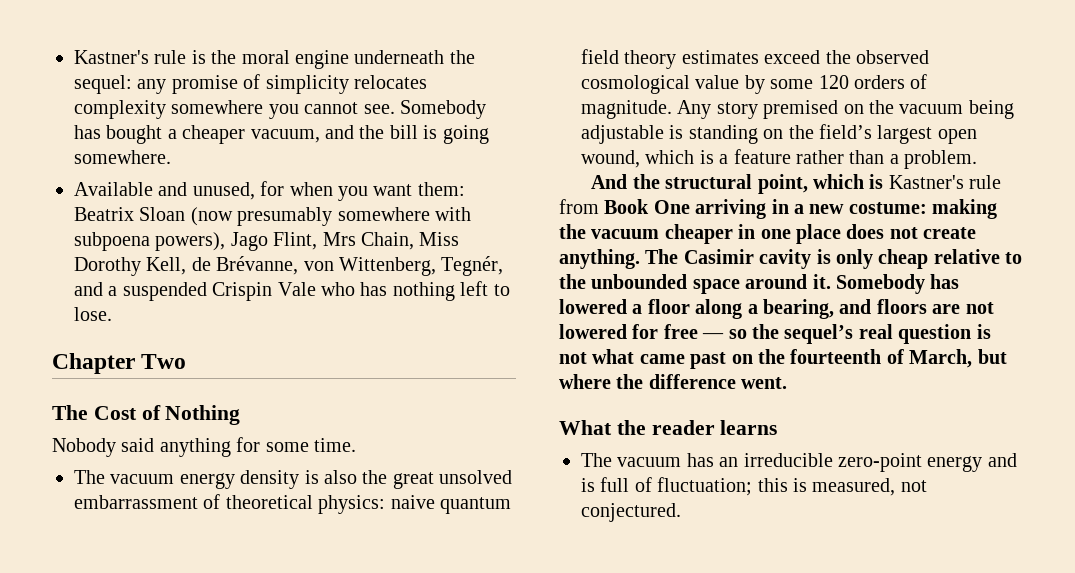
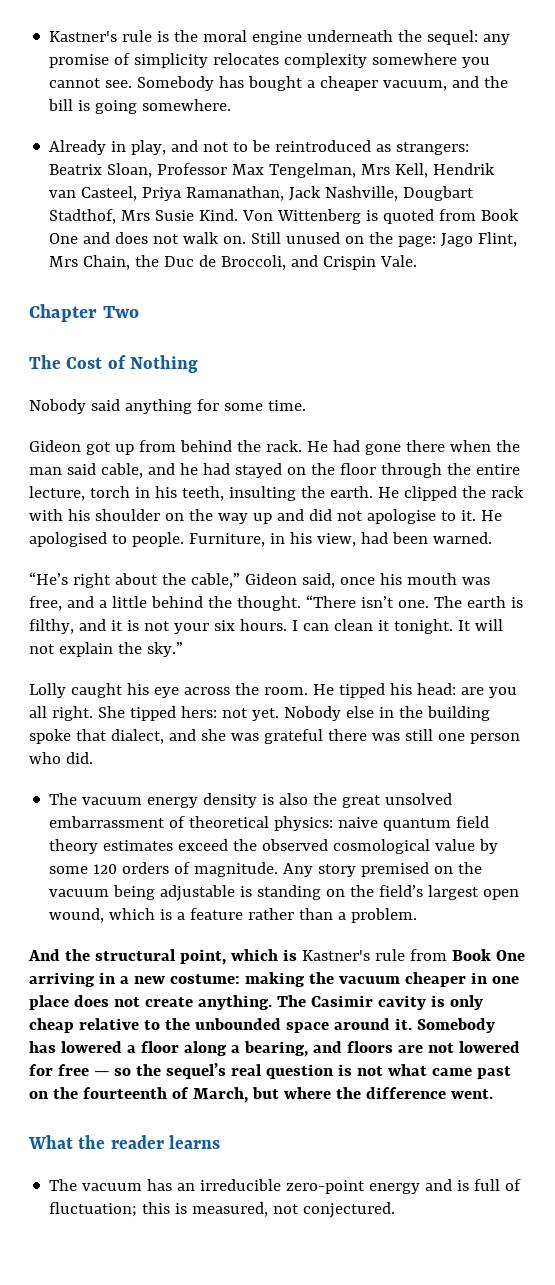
[74,181,465,201] [74,207,471,226] [74,232,460,251] [74,256,504,276] [74,281,510,301] [74,307,112,321] Available and unused, for when you want them: Beatrix Sloan (now presumably somewhere with subpoena powers), Jago Flint, Mrs Chain, Miss Dorothy Kell, de Brévanne, von Wittenberg, Tegnér, and a suspended Crispin Vale who has nothing left to lose. -> [49,140,470,155] [49,163,496,178] [49,186,475,201] [49,209,520,224] [49,232,518,247] [49,255,418,270] Already in play, and not to be reintroduced as strangers: Beatrix Sloan, Professor Max Tengelman, Mrs Kell, Hendrik van Casteel, Priya Ramanathan, Jack Nashville, Dougbart Stadthof, Mrs Susie Kind. Von Wittenberg is quoted from Book One and does not walk on. Still unused on the page: Jago Flint, Mrs Chain, the Duc de Broccoli, and Crispin Vale.
(356, 445) none -> [29,440,520,455] [29,463,520,478] [29,486,524,501] [29,509,502,524] [29,532,492,547] [29,572,490,588] [29,595,523,611] [29,619,503,634] [29,642,183,657] [29,683,517,698] [29,706,490,721] [29,729,520,744] [29,752,93,764] // Gideon got up from behind the rack. He had gone there when the man said cable, and he had stayed on the floor through the entire lecture, torch in his teeth, insulting the earth. He clipped the rack with his shoulder on the way up and did not apologise to it. He apologised to people. Furniture, in his view, had been warned. // “He’s right about the cable,” Gideon said, once his mouth was free, and a little behind the thought. “There isn’t one. The earth is filthy, and it is not your six hours. I can clean it tonight. It will not explain the sky.” // Lolly caught his eye across the room. He tipped his head: are you all right. She tipped hers: not yet. Nobody else in the building spoke that dialect, and she was grateful there was still one person who did.

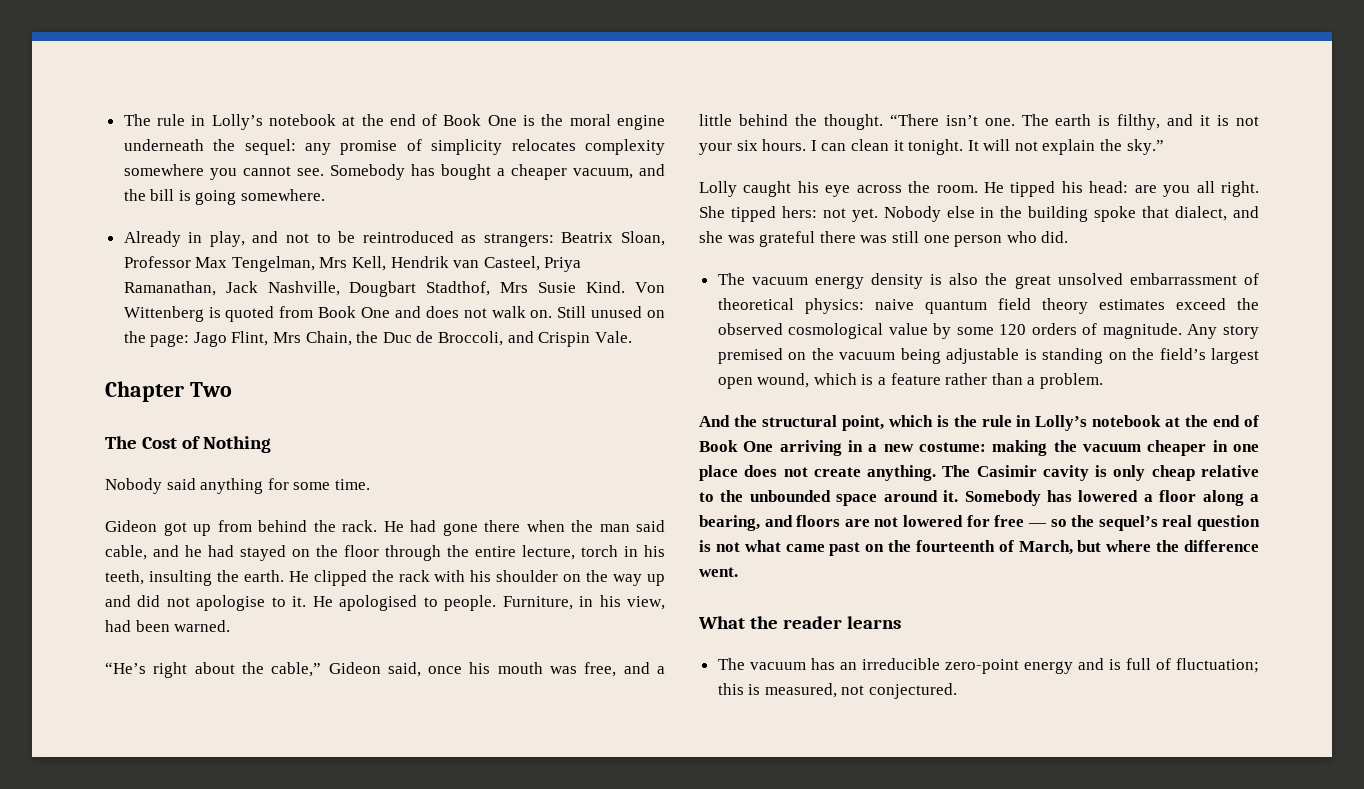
[49,30,153,42] Kastner's rule -> [123,114,517,130] The rule in Lolly’s notebook at the end of Book One
[301,949,447,961] Kastner's rule from -> [953,415,1259,431] the rule in Lolly’s notebook at the end of

